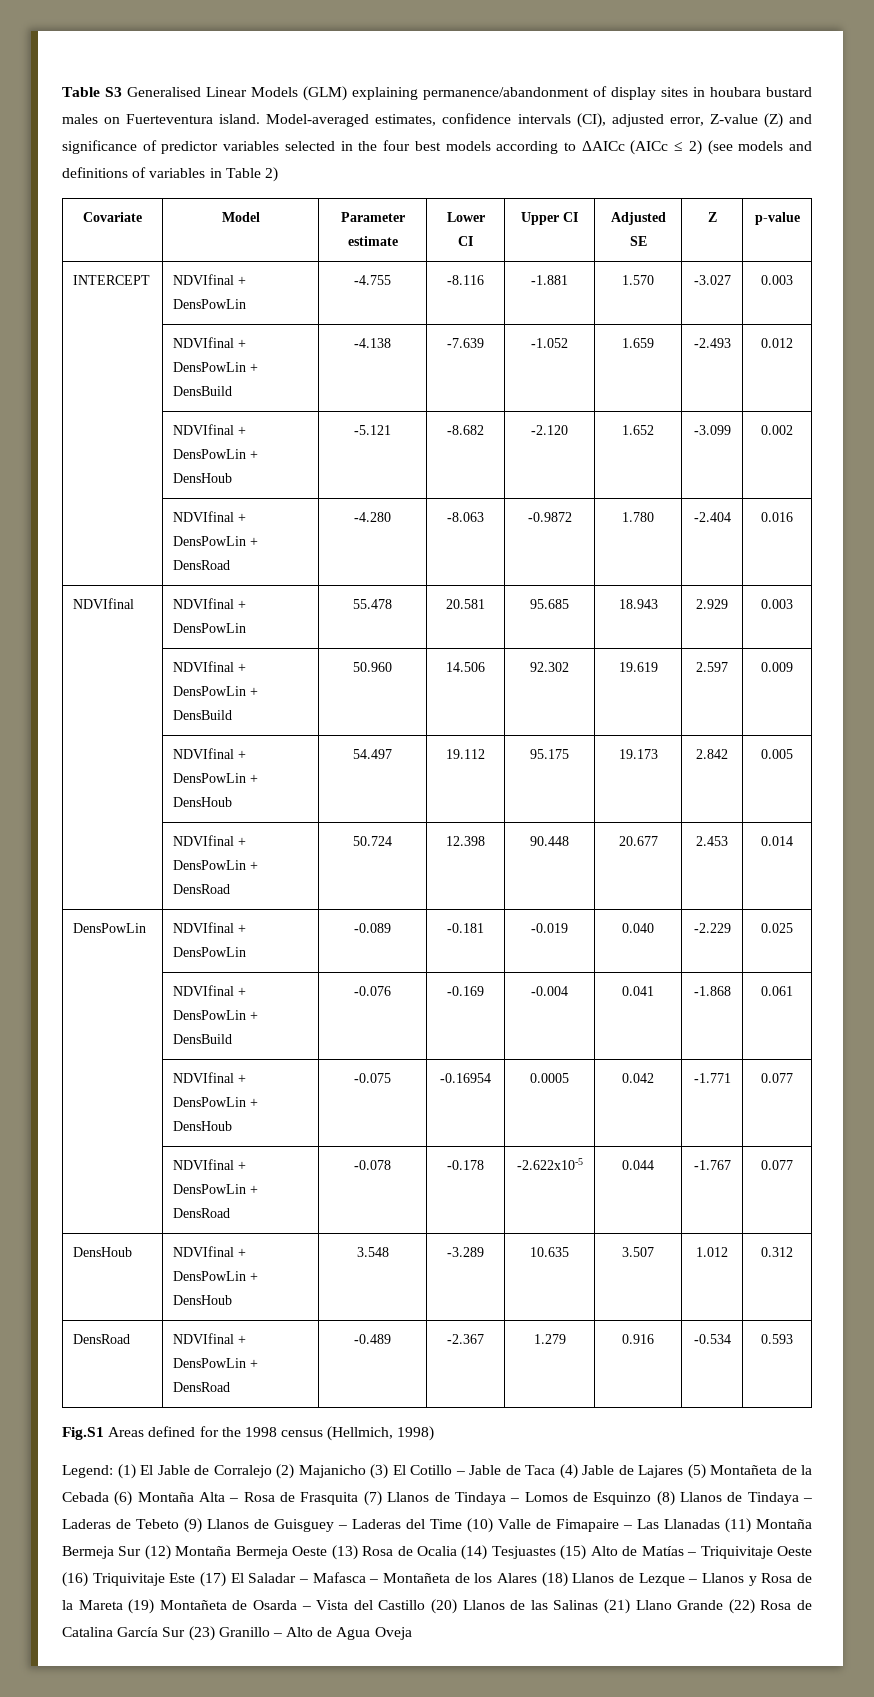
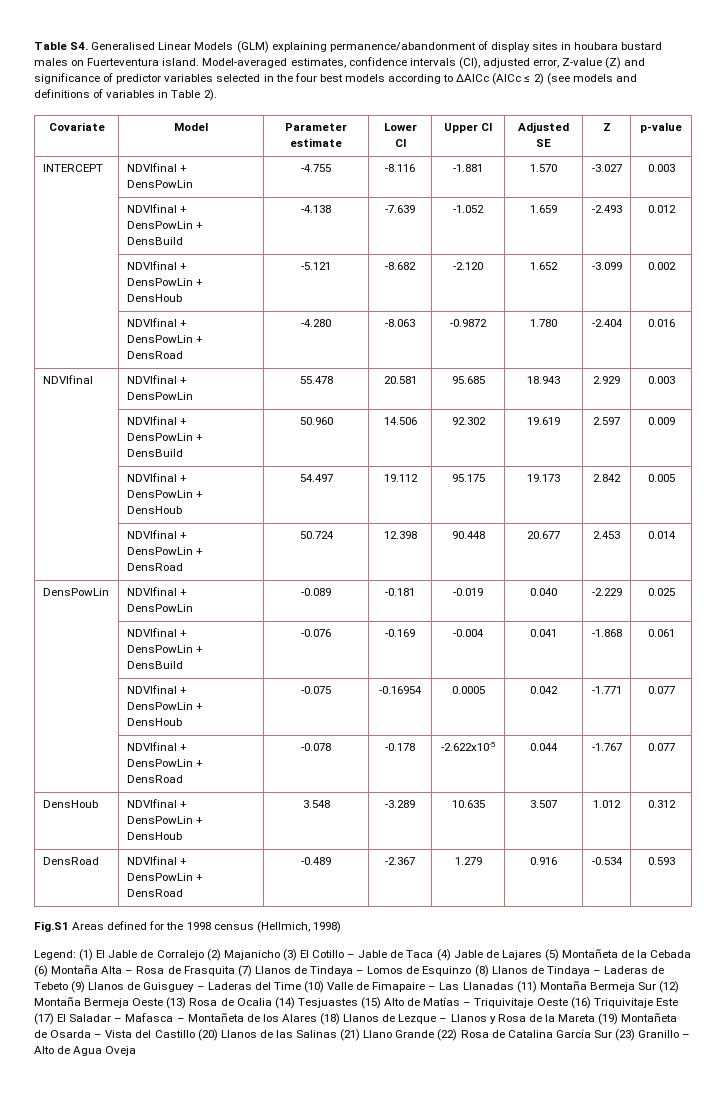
[62,87,122,97] Table S3 -> [34,42,89,50] Table S4.
[264,167,278,182] 2) -> [203,89,217,101] 2).

